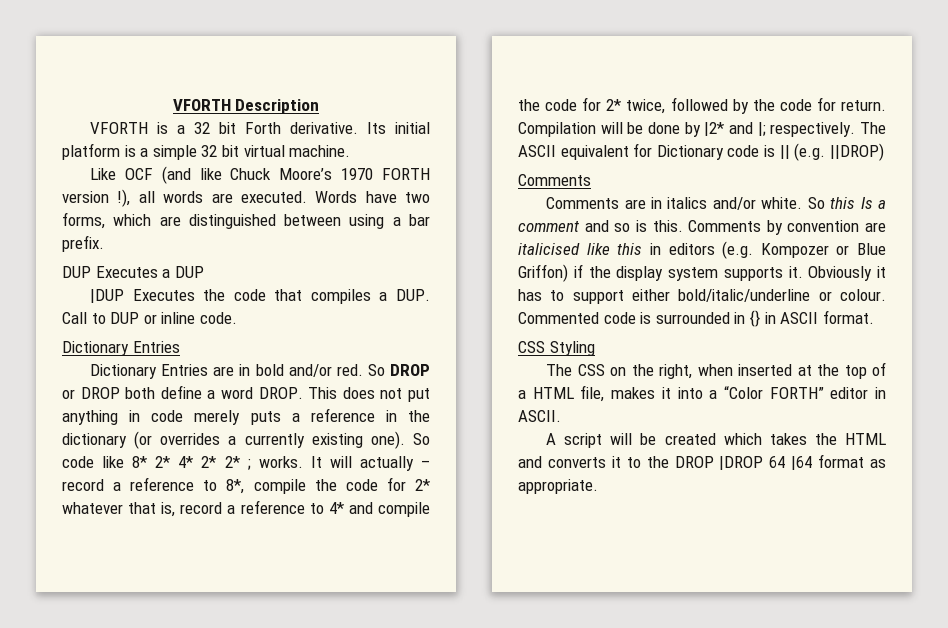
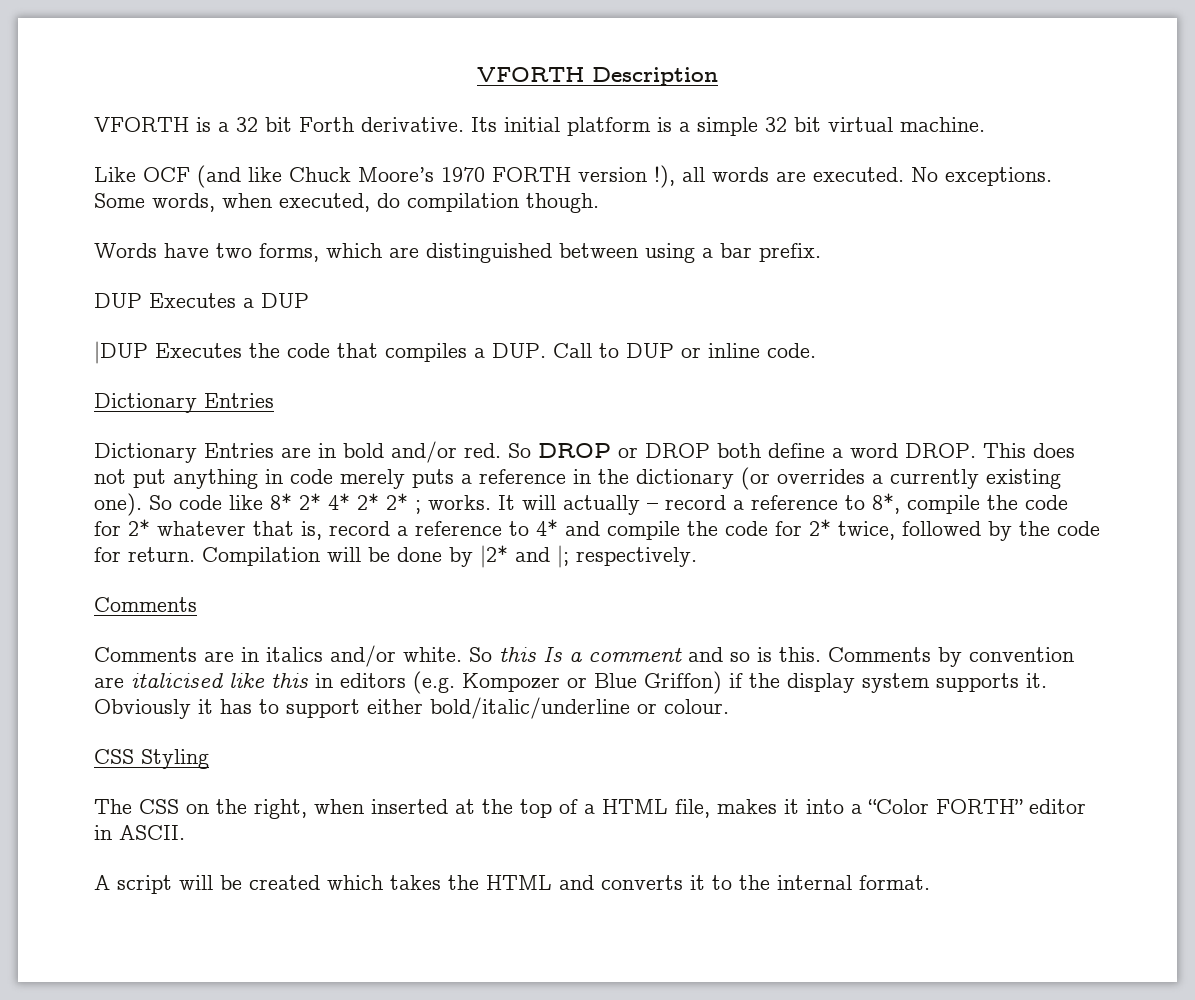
(307, 197) none -> [911,167,1052,186] [94,193,599,213] No exceptions. Some words, when executed, do compilation though. //
[860,122,886,134] [518,143,884,161] The ASCII equivalent for Dictionary code is || (e.g. ||DROP) -> (697, 557) none
[518,310,874,327] Commented code is surrounded in {} in ASCII format. -> (729, 706) none
[674,454,886,470] [518,479,598,494] DROP |DROP 64 |64 format as appropriate. -> [777,875,930,890] internal format.

